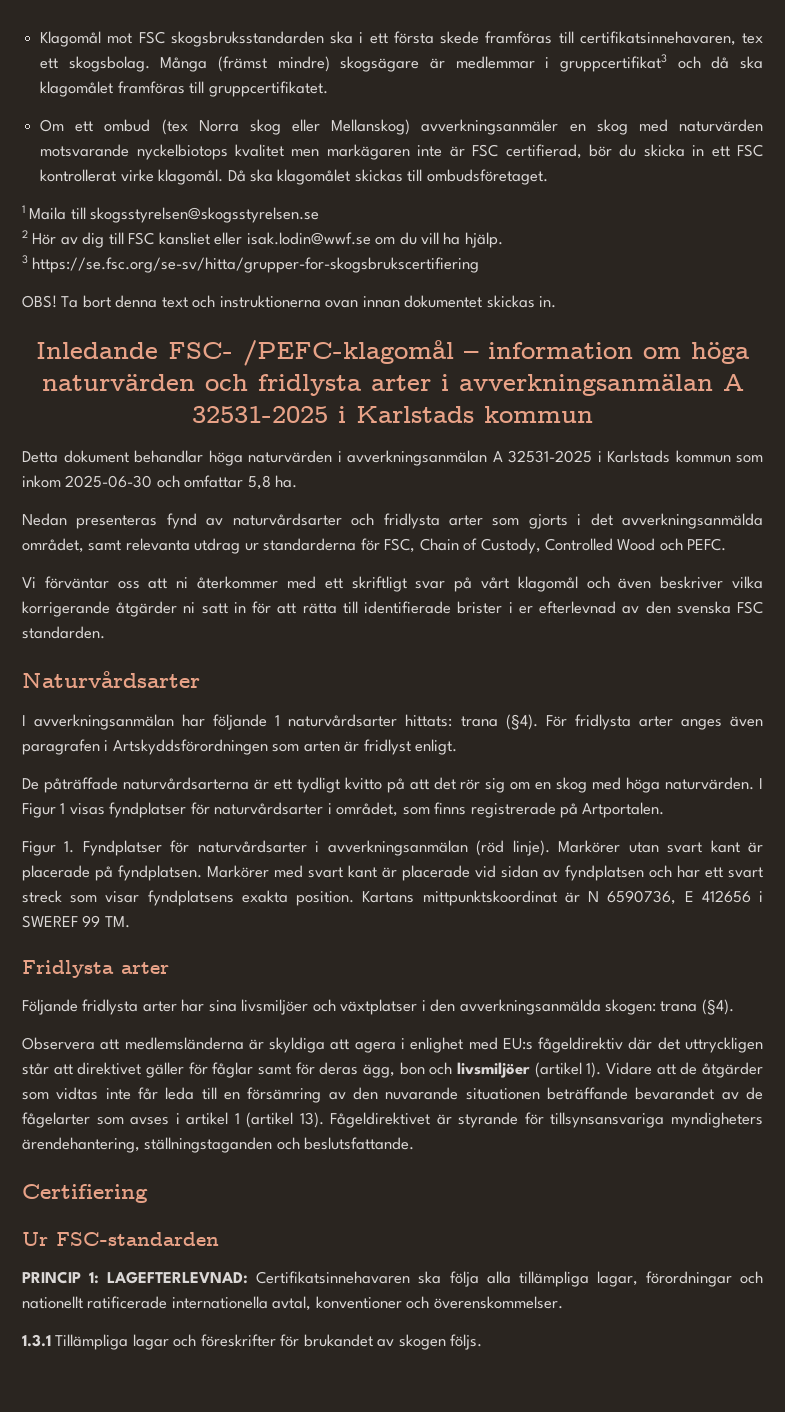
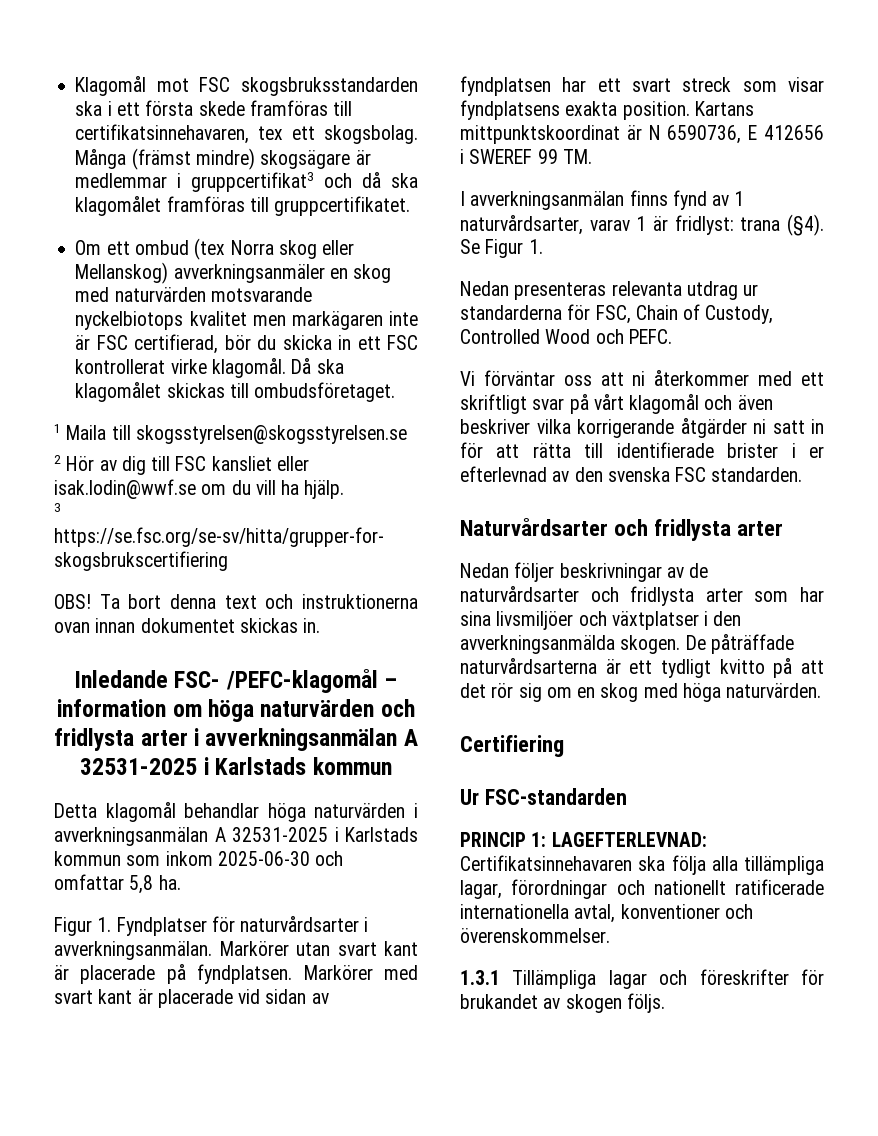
[63,450,129,463] dokument -> [105,802,176,822] klagomål
[22,513,763,529] [22,538,122,553] Nedan presenteras fynd av naturvårdsarter och fridlysta arter som gjorts i det avverkningsanmälda området, samt -> [54,916,369,936] [54,941,418,960] [54,964,418,984] [54,989,329,1008] [460,76,824,96] [460,100,754,120] [460,125,824,144] [460,149,592,164] [460,190,745,210] [460,214,824,236] [460,239,543,258] [460,281,607,300] Figur 1. Fyndplatser för naturvårdsarter i avverkningsanmälan. Markörer utan svart kant är placerade på fyndplatsen. Markörer med svart kant är placerade vid sidan av fyndplatsen har ett svart streck som visar fyndplatsens exakta position. Kartans mittpunktskoordinat är N 6590736, E 412656 i SWEREF 99 TM. // I avverkningsanmälan finns fynd av 1 naturvårdsarter, varav 1 är fridlyst: trana (§4). Se Figur 1. // Nedan presenteras
[22,714,764,730] [22,739,458,755] // I avverkningsanmälan har följande 1 naturvårdsarter hittats: trana (§4). För fridlysta arter anges även paragrafen i Artskyddsförordningen som arten är fridlyst enligt. // -> [614,519,784,541] [460,562,709,582] [460,586,824,606] [460,611,742,630] [460,635,681,654] och fridlysta arter // Nedan följer beskrivningar av de naturvårdsarter och fridlysta arter som har sina livsmiljöer och växtplatser i den avverkningsanmälda skogen.
[759,778,764,789] [22,802,665,818] [22,840,763,856] [22,865,763,881] [22,890,764,906] [22,915,130,928] [22,960,169,978] [22,999,734,1015] [22,1037,764,1053] [22,1062,763,1078] [22,1087,764,1103] [22,1112,764,1128] [22,1137,415,1153] I Figur 1 visas fyndplatser för naturvårdsarter i området, som finns registrerade på Artportalen. // Figur 1. Fyndplatser för naturvårdsarter i avverkningsanmälan (röd linje). Markörer utan svart kant är placerade på fyndplatsen. Markörer med svart kant är placerade vid sidan av fyndplatsen och har ett svart streck som visar fyndplatsens exakta position. Kartans mittpunktskoordinat är N 6590736, E 412656 i SWEREF 99 TM. // Fridlysta arter // Följande fridlysta arter har sina livsmiljöer och växtplatser i den avverkningsanmälda skogen: trana (§4). // Observera att medlemsländerna är skyldiga att agera i enlighet med EU:s fågeldirektiv där det uttryckligen står att direktivet gäller för fåglar samt för deras ägg, bon och livsmiljöer (artikel 1). Vidare att de åtgärder som vidtas inte får leda till en försämring av den nuvarande situationen beträffande bevarandet av de fågelarter som avses i artikel 1 (artikel 13). Fågeldirektivet är styrande för tillsynsansvariga myndigheters ärendehantering, ställningstaganden och beslutsfattande. -> (822, 690) none

